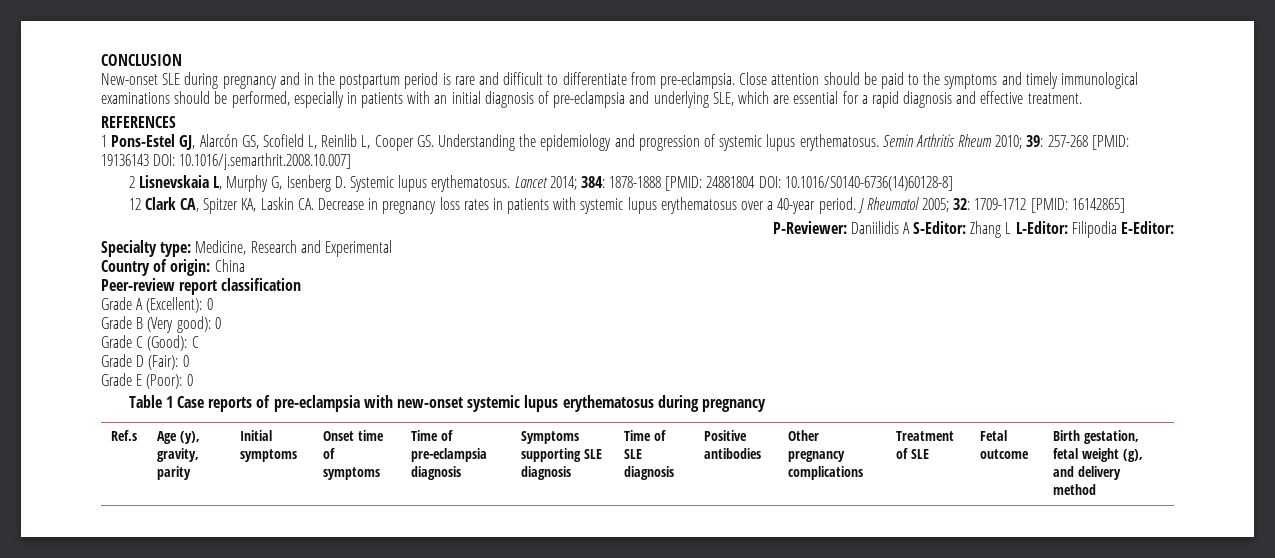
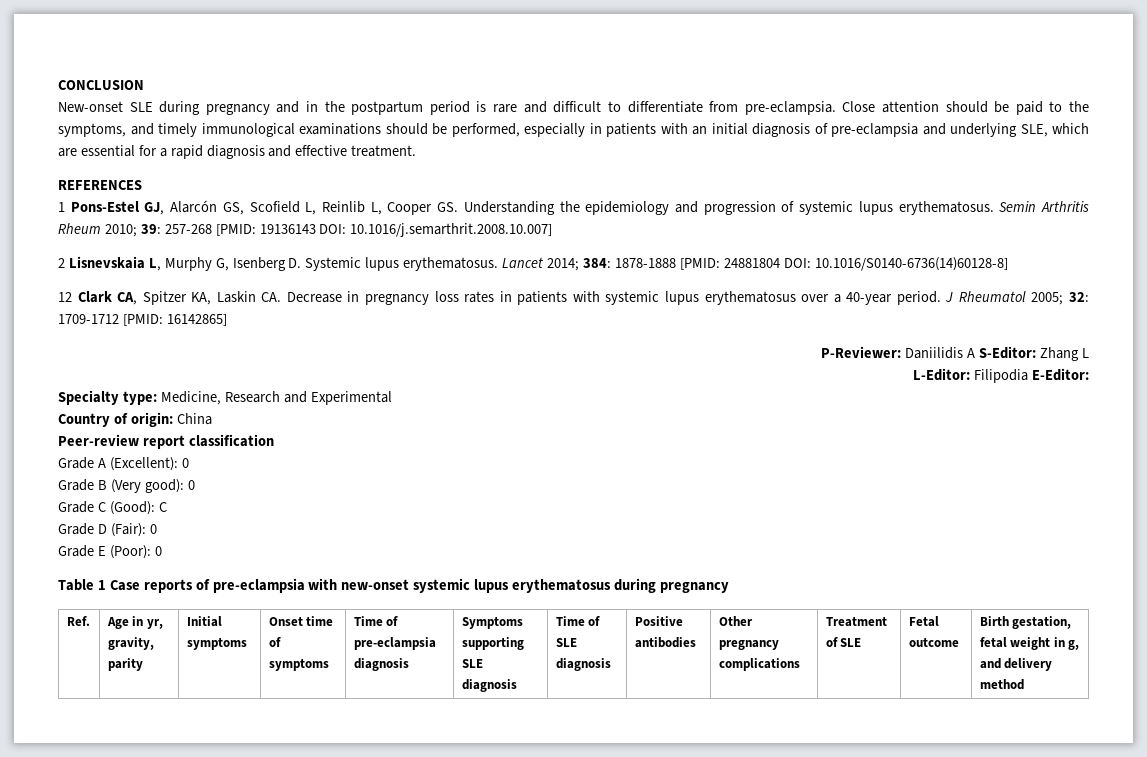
[944,74,998,89] symptoms -> [58,123,126,137] symptoms,
(1012, 228) none -> (1089, 353) //
[110,430,137,441] Ref.s -> [66,616,90,626] Ref.
[179,431,200,444] (y), -> [132,616,163,629] in yr,
[1122,449,1143,462] (g), -> [1053,637,1080,650] in g,

